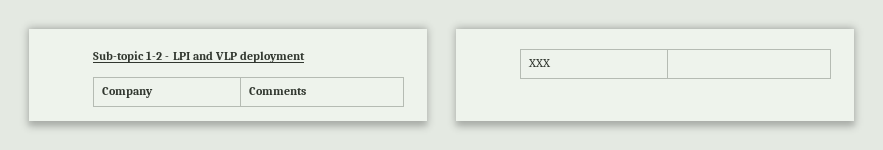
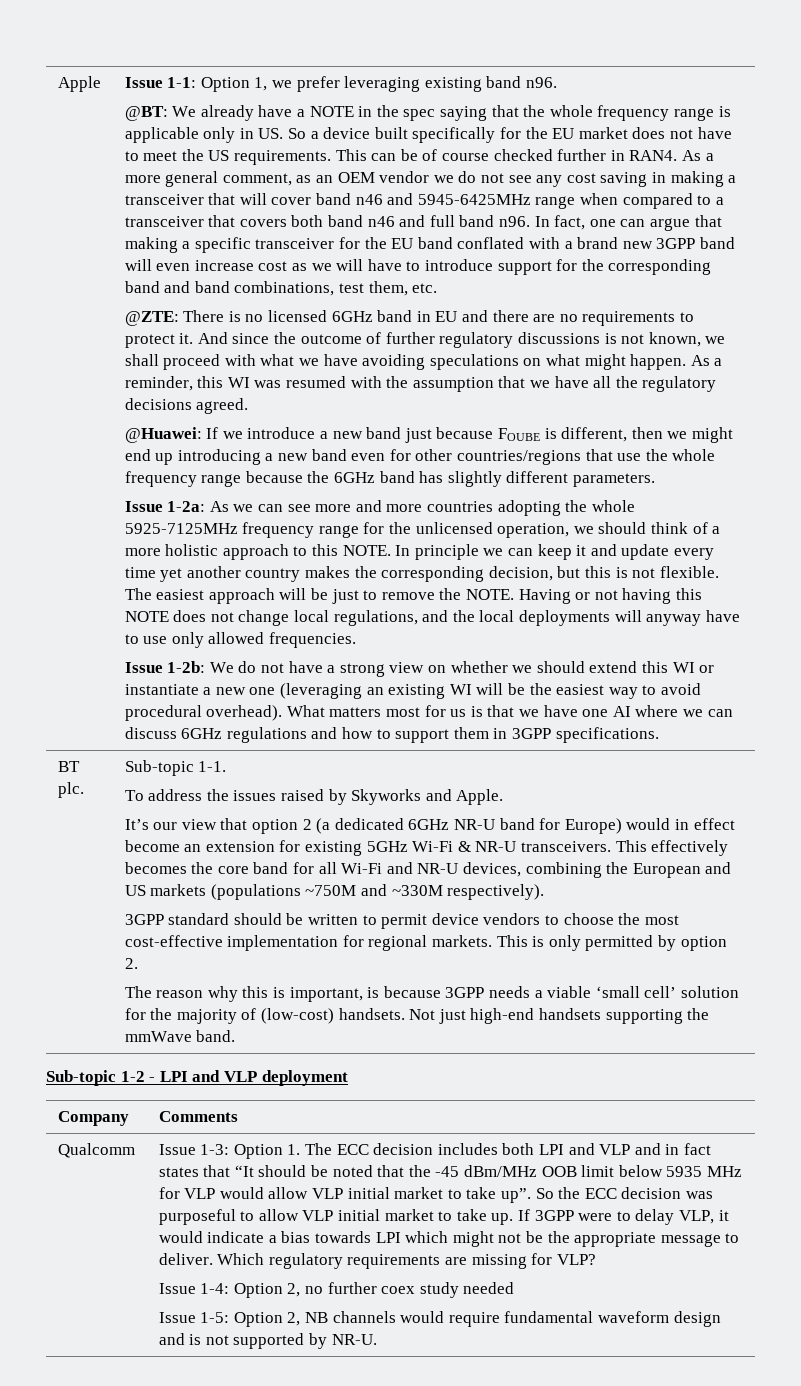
(93, 57) none -> [57,76,101,92] [124,76,558,92] [124,105,731,121] [124,127,732,143] [124,149,714,165] [124,171,737,187] [124,193,724,209] [124,215,722,231] [124,237,735,253] [124,259,712,275] [124,281,438,296] [124,310,694,326] [124,332,726,348] [124,354,723,370] [124,376,717,392] [124,398,249,414] [124,427,733,443] [124,449,716,465] [124,471,656,487] [124,500,635,516] [124,522,721,538] [124,544,714,560] [124,566,719,582] [124,588,702,604] [124,610,740,626] [124,632,357,648] [124,661,715,677] [124,683,701,699] [124,705,733,721] [124,727,659,743] [57,761,80,772] [57,782,84,798] [124,760,227,776] [124,789,504,805] [124,818,735,834] [124,840,729,856] [124,862,732,878] [124,884,545,900] [124,913,679,929] [124,935,727,951] [124,958,138,969] [124,986,739,1002] [124,1008,710,1024] [124,1030,236,1042] Apple | Issue 1-1: Option 1, we prefer leveraging existing band n96. // @BT: We already have a NOTE in the spec saying that the whole frequency range is applicable only in US. So a device built specifically for the EU market does not have to meet the US requirements. This can be of course checked further in RAN4. As a more general comment, as an OEM vendor we do not see any cost saving in making a transceiver that will cover band n46 and 5945-6425MHz range when compared to a transceiver that covers both band n46 and full band n96. In fact, one can argue that making a specific transceiver for the EU band conflated with a brand new 3GPP band will even increase cost as we will have to introduce support for the corresponding band and band combinations, test them, etc. // @ZTE: There is no licensed 6GHz band in EU and there are no requirements to protect it. And since the outcome of further regulatory discussions is not known, we shall proceed with what we have avoiding speculations on what might happen. As a reminder, this WI was resumed with the assumption that we have all the regulatory decisions agreed. // @Huawei: If we introduce a new band just because FOUBE is different, then we might end up introducing a new band even for other countries/regions that use the whole frequency range because the 6GHz band has slightly different parameters. // Issue 1-2a: As we can see more and more countries adopting the whole 5925-7125MHz frequency range for the unlicensed operation, we should think of a more holistic approach to this NOTE. In principle we can keep it and update every time yet another country makes the corresponding decision, but this is not flexible. The easiest approach will be just to remove the NOTE. Having or not having this NOTE does not change local regulations, and the local deployments will anyway have to use only allowed frequencies. // Issue 1-2b: We do not have a strong view on whether we should extend this WI or instantiate a new one (leveraging an existing WI will be the easiest way to avoid procedural overhead). What matters most for us is that we have one AI where we can discuss 6GHz regulations and how to support them in 3GPP specifications. // BT plc. | Sub-topic 1-1. // To address the issues raised by Skyworks and Apple. // It’s our view that option 2 (a dedicated 6GHz NR-U band for Europe) would in effect become an extension for existing 5GHz Wi-Fi & NR-U transceivers. This effectively becomes the core band for all Wi-Fi and NR-U devices, combining the European and US markets (populations ~750M and ~330M respectively). // 3GPP standard should be written to permit device vendors to choose the most cost-effective implementation for regional markets. This is only permitted by option 2. // The reason why this is important, is because 3GPP needs a viable ‘small cell’ solution for the majority of (low-cost) handsets. Not just high-end handsets supporting the mmWave band. //
[527,59,551,67] XXX | -> [57,1143,135,1158] [158,1143,711,1159] [158,1165,742,1177] [158,1187,713,1203] [158,1209,729,1225] [158,1231,740,1247] [158,1253,596,1269] [158,1282,515,1298] [158,1311,721,1327] [158,1333,377,1349] Qualcomm | Issue 1-3: Option 1. The ECC decision includes both LPI and VLP and in fact states that “It should be noted that the -45 dBm/MHz OOB limit below 5935 MHz for VLP would allow VLP initial market to take up”. So the ECC decision was purposeful to allow VLP initial market to take up. If 3GPP were to delay VLP, it would indicate a bias towards LPI which might not be the appropriate message to deliver. Which regulatory requirements are missing for VLP? // Issue 1-4: Option 2, no further coex study needed // Issue 1-5: Option 2, NB channels would require fundamental waveform design and is not supported by NR-U.

